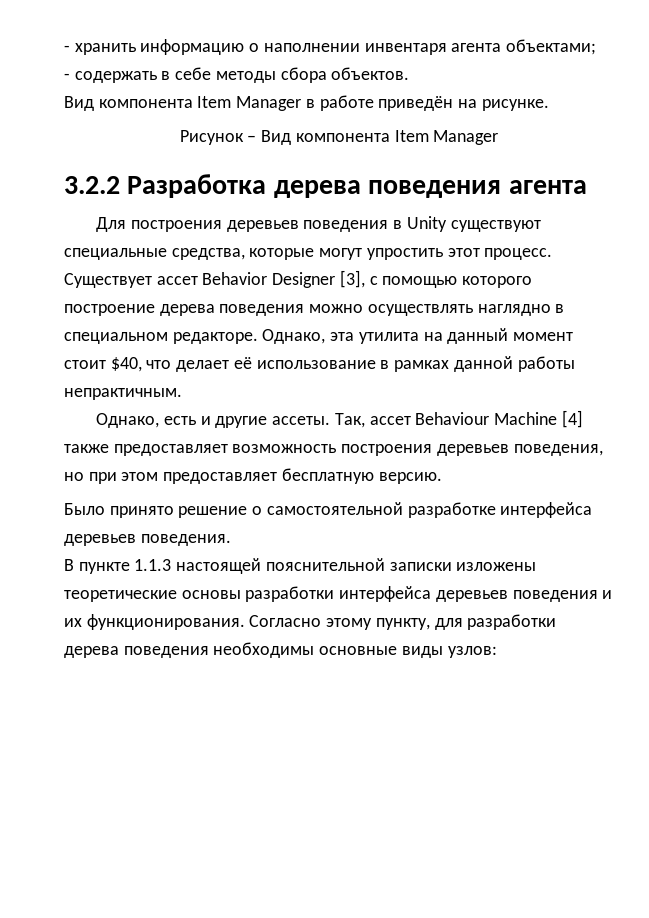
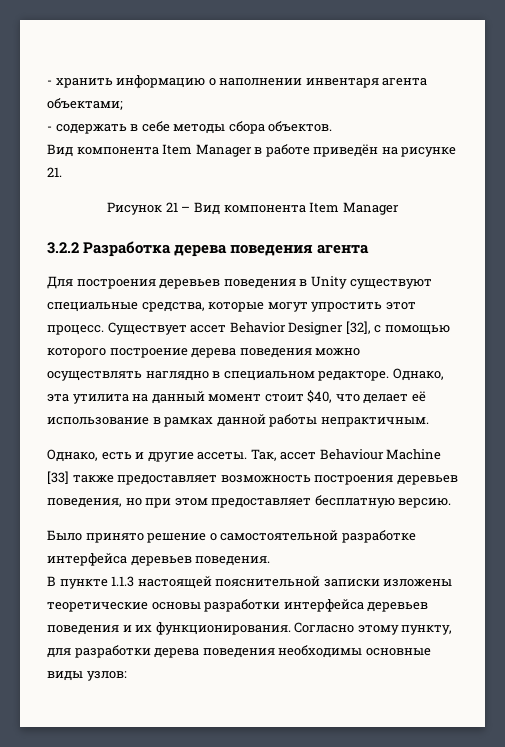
[481,99,549,111] рисунке. -> [401,147,457,157] [47,167,62,177] рисунке 21.
(244, 137) none -> [165,202,178,212] 21
[339,270,365,288] [3], -> [345,321,371,334] [32],
[561,410,583,428] [4] -> [47,471,69,484] [33]

